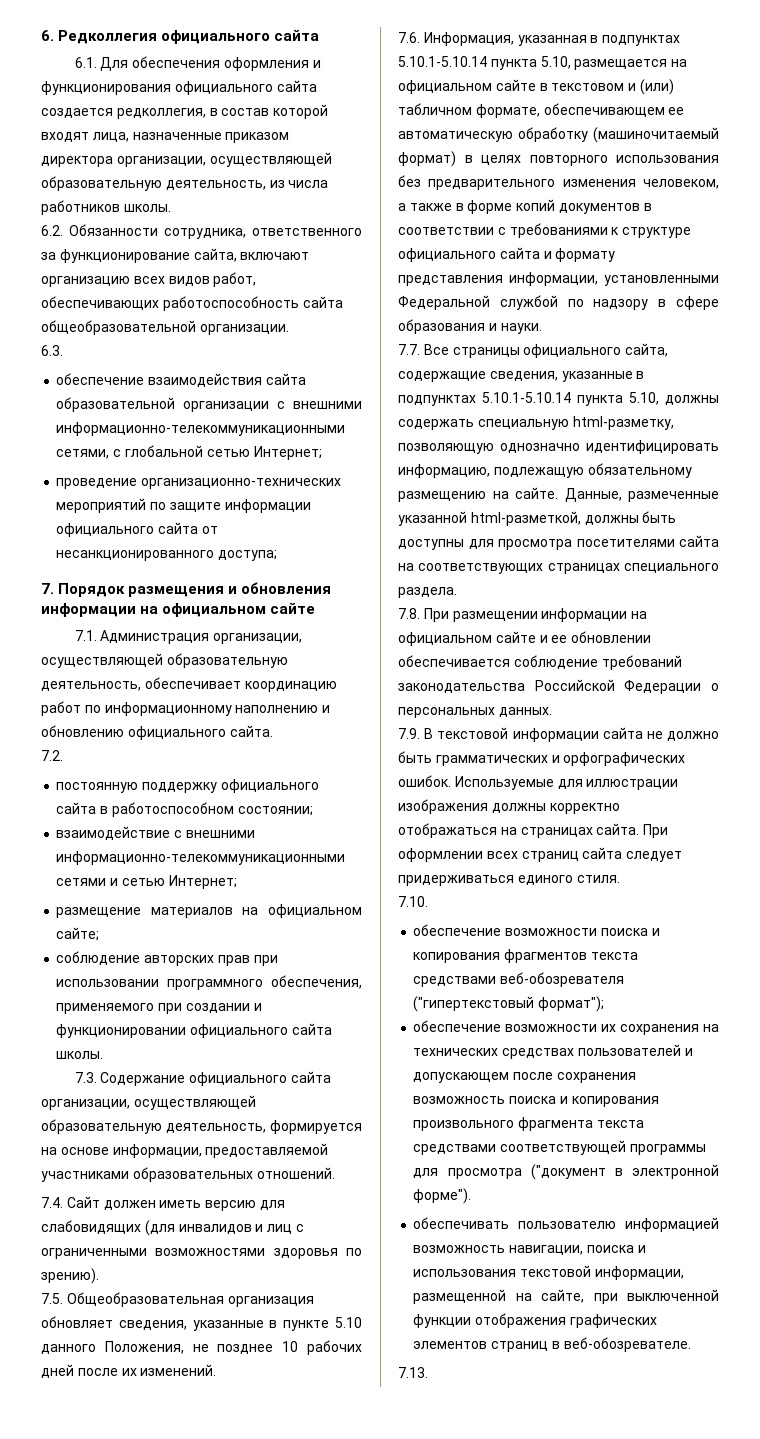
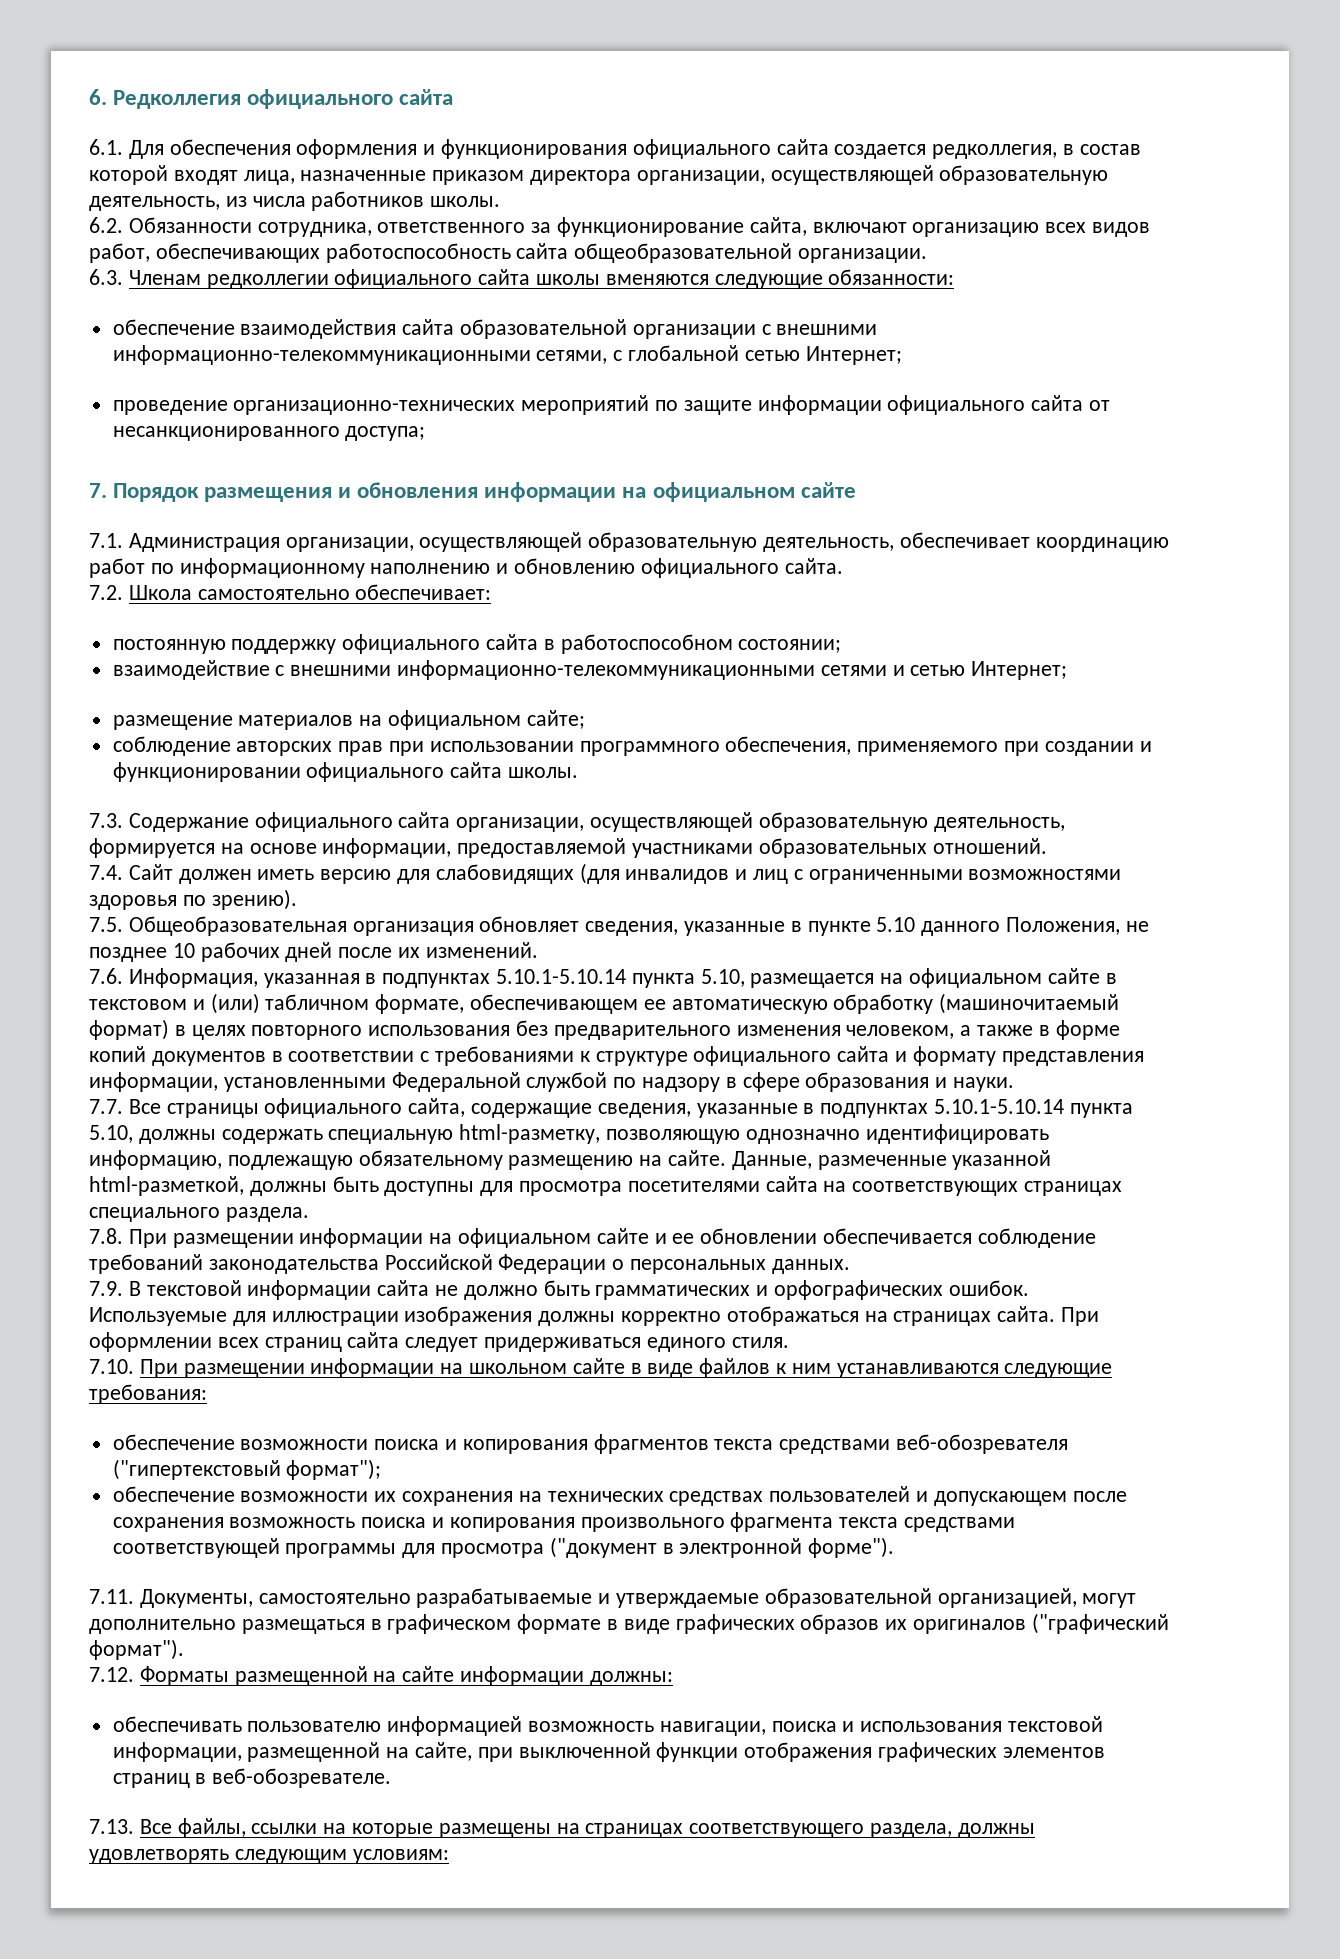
(63, 350) none -> [128,269,955,289] Членам редколлегии официального сайта школы вменяются следующие обязанности:
(63, 755) none -> [128,584,492,600] Школа самостоятельно обеспечивает:
(428, 901) none -> [139,1358,1113,1378] [89,1384,207,1404] При размещении информации на школьном сайте в виде файлов к ним устанавливаются следующие требования:
(472, 1196) none -> [89,1588,1137,1608] [89,1613,1169,1634] [89,1639,184,1660] [89,1666,673,1686] // 7.11. Документы, самостоятельно разрабатываемые и утверждаемые образовательной организацией, могут дополнительно размещаться в графическом формате в виде графических образов их оригиналов ("графический формат"). // 7.12. Форматы размещенной на сайте информации должны:
(428, 1372) none -> [139,1818,1035,1838] [89,1849,449,1864] Все файлы, ссылки на которые размещены на страницах соответствующего раздела, должны удовлетворять следующим условиям:

